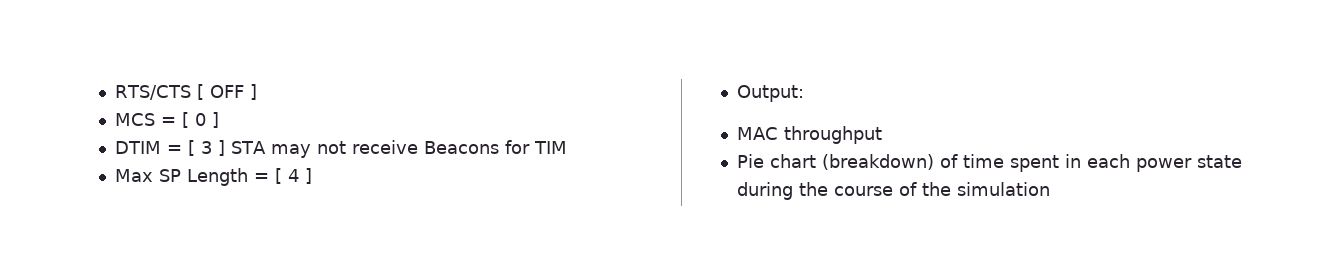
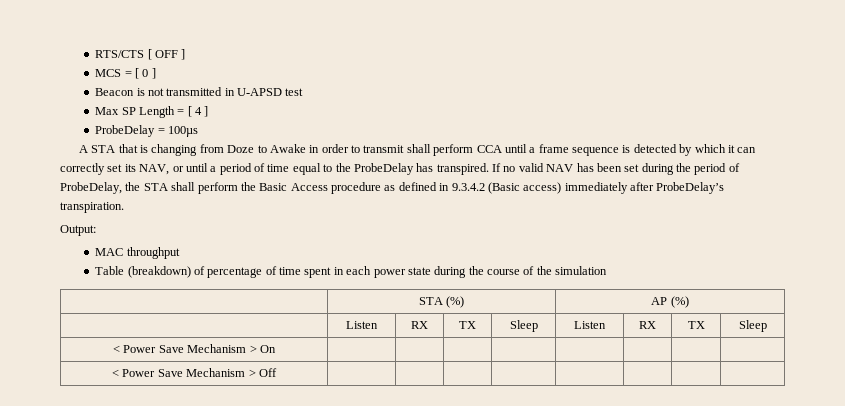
[114,140,567,158] DTIM = [ 3 ] STA may not receive Beacons for TIM -> [95,87,304,96] Beacon is not transmitted in U-APSD test
[736,85,804,102] [736,126,882,144] [736,154,934,170] Output: // MAC throughput // Pie chart (breakdown) -> [95,125,198,137] [78,144,757,156] [60,163,740,175] [60,182,725,194] [60,202,124,213] [60,225,96,236] [95,247,180,259] [95,266,263,278] ProbeDelay = 100µs // A STA that is changing from Doze to Awake in order to transmit shall perform CCA until a frame sequence is detected by which it can correctly set its NAV, or until a period of time equal to the ProbeDelay has transpired. If no valid NAV has been set during the period of ProbeDelay, the STA shall perform the Basic Access procedure as defined in 9.3.4.2 (Basic access) immediately after ProbeDelay’s transpiration. // Output: // MAC throughput // Table (breakdown) of percentage
(1050, 189) none -> [418,296,465,308] [651,296,689,308] [346,321,378,329] [411,321,428,329] [459,321,476,329] [509,320,538,332] [574,321,606,329] [639,321,656,329] [687,321,705,329] [738,320,767,332] [113,344,276,353] [112,368,277,377] // | STA (%) | AP (%) // | Listen | RX | TX | Sleep | Listen | RX | TX | Sleep // < Power Save Mechanism > On | | | | | | | | // < Power Save Mechanism > Off | | | | | | | |

